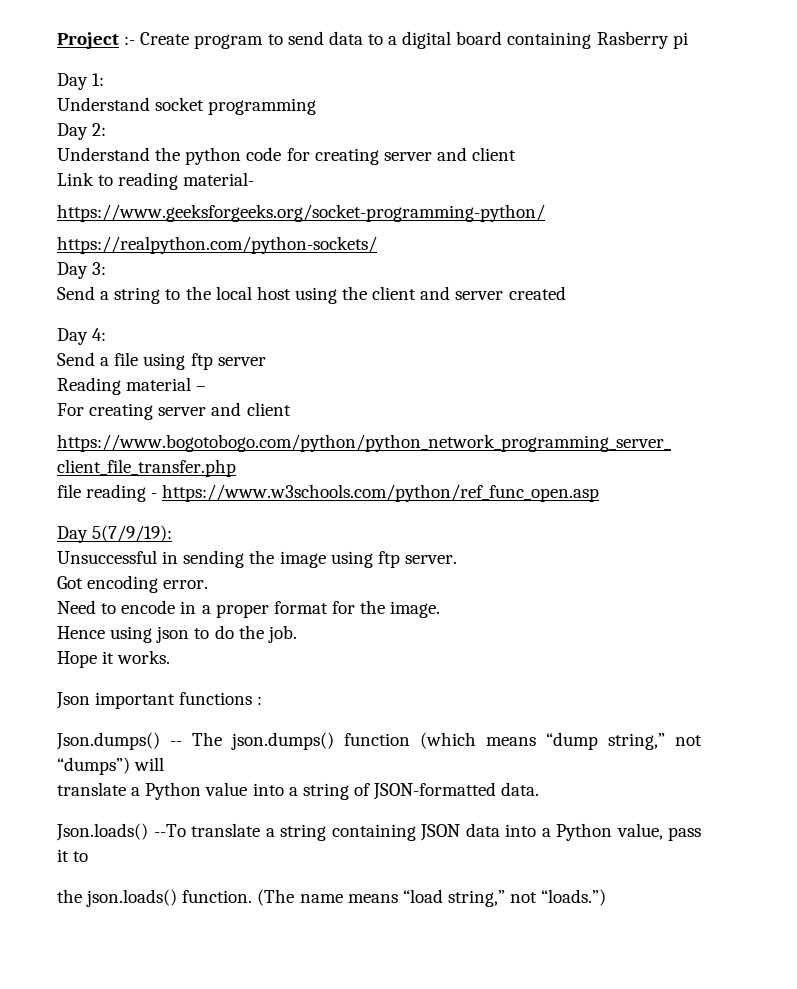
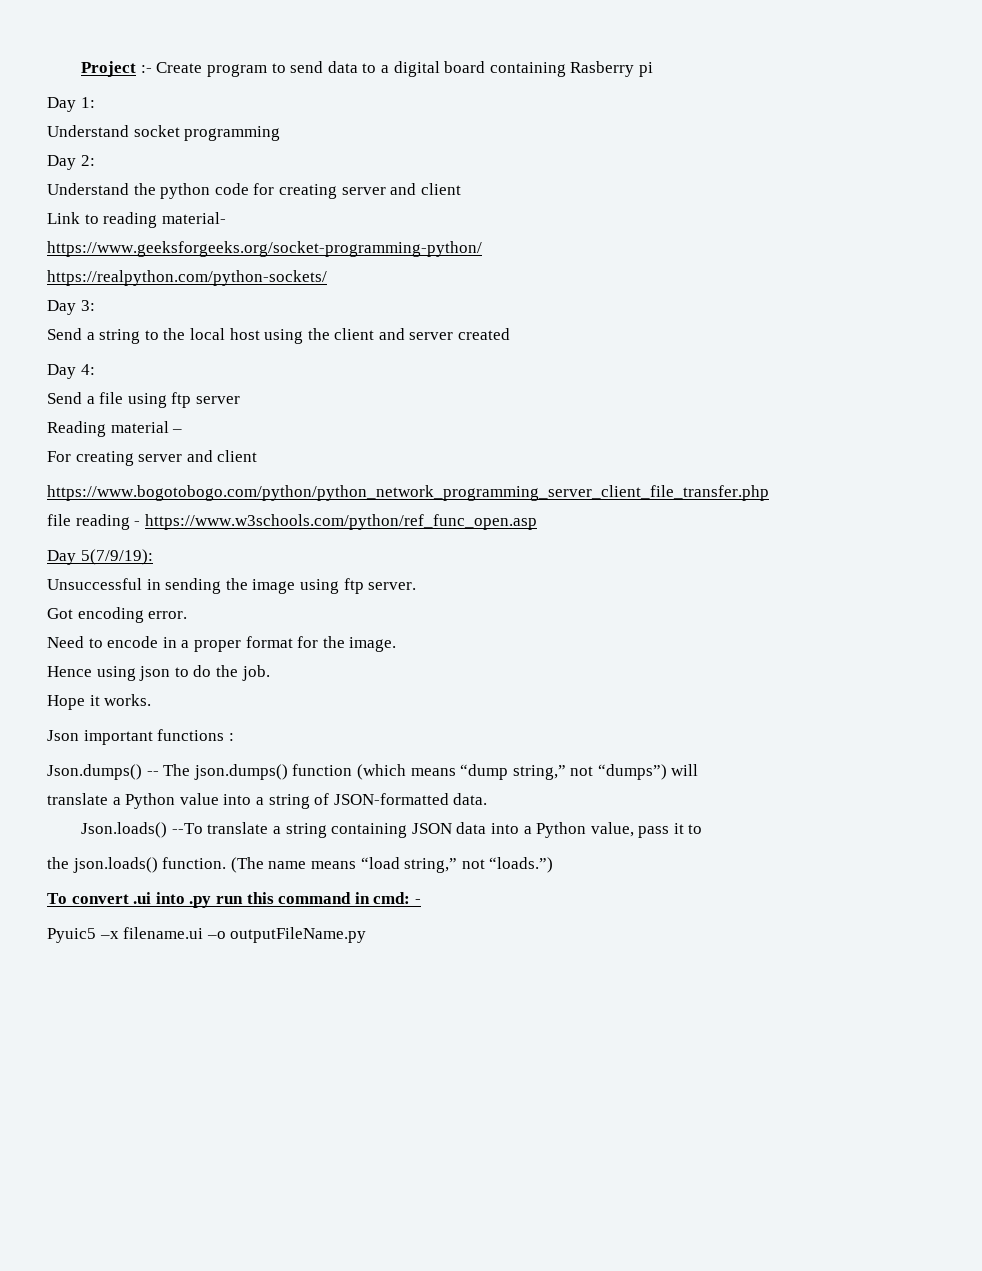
(607, 897) none -> [47,892,421,908] [47,927,367,943] // To convert .ui into .py run this command in cmd: - // Pyuic5 –x filename.ui –o outputFileName.py

